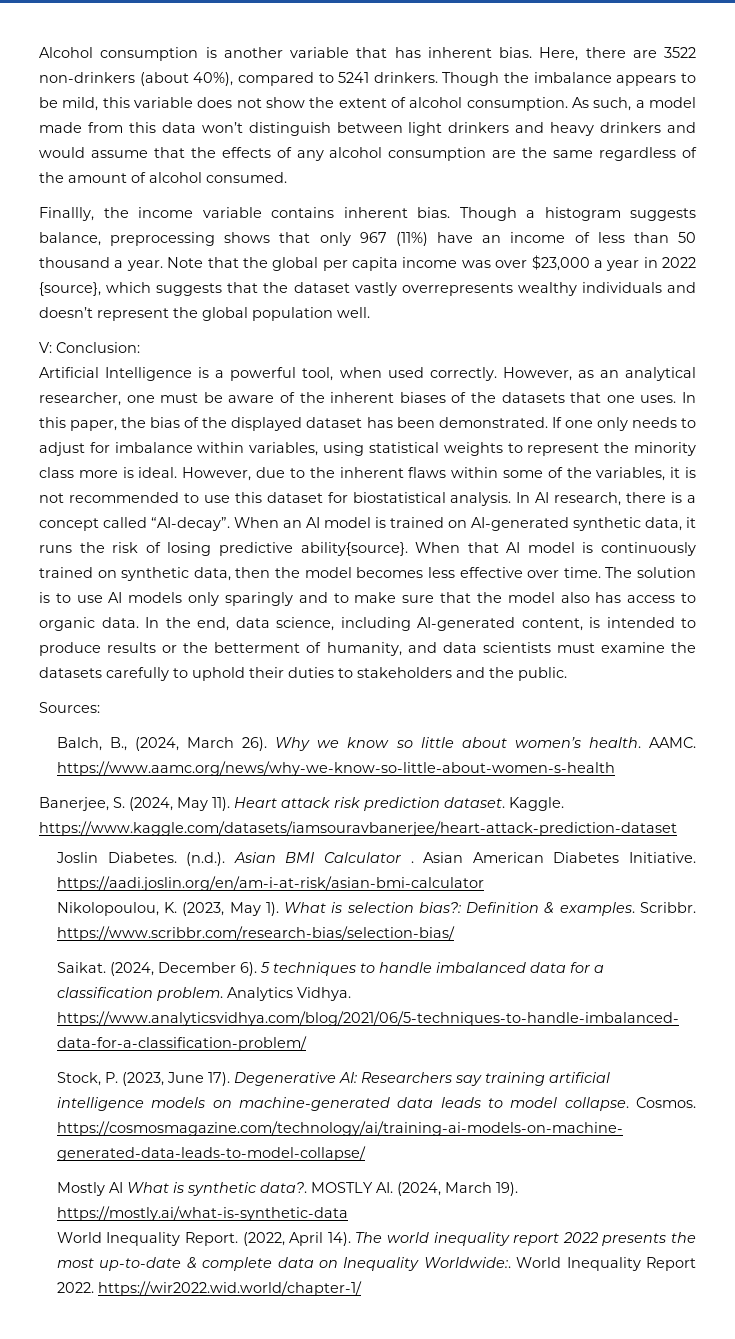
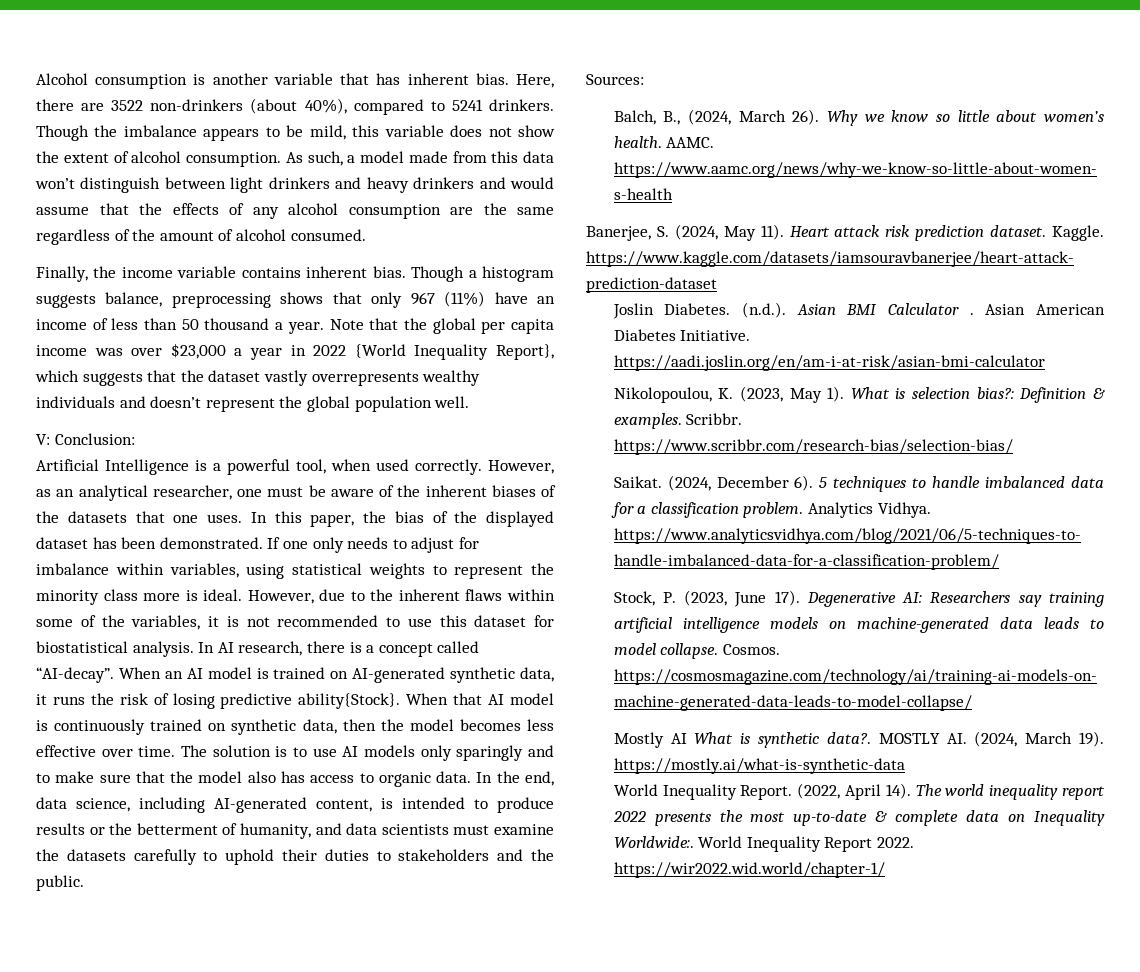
[39,207,94,221] Finallly, -> [36,266,88,282] Finally,
[39,282,101,296] {source}, -> [354,344,554,360] {World Inequality Report},
[300,542,408,556] ability{source}. -> [298,693,401,709] ability{Stock}.

